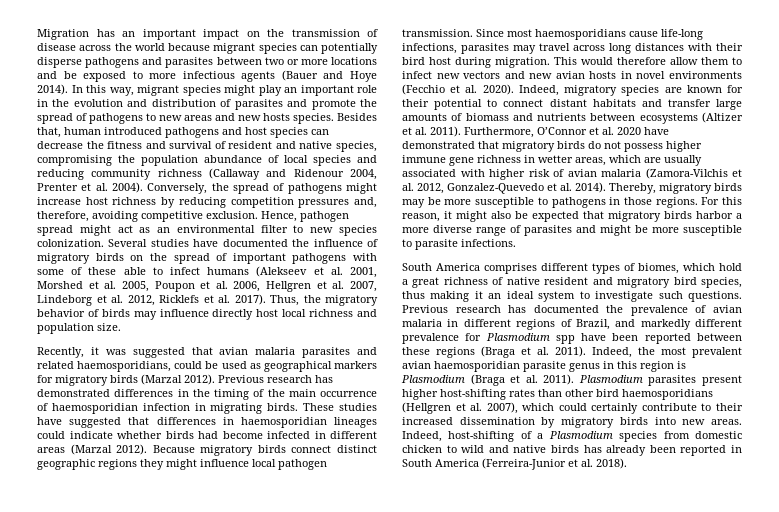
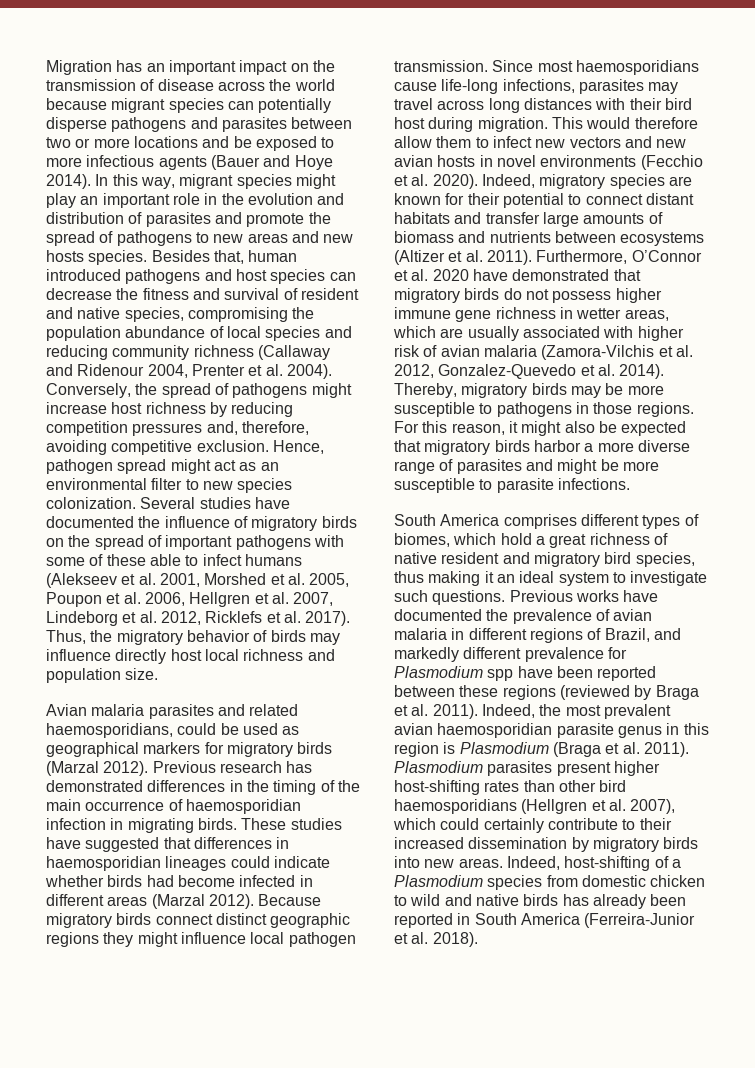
[37,347,249,358] Recently, it was suggested that avian -> [46,704,87,716] Avian
[455,305,527,313] research has -> [575,590,659,602] works have
[481,346,515,358] (Braga -> [559,685,699,700] (reviewed by Braga

